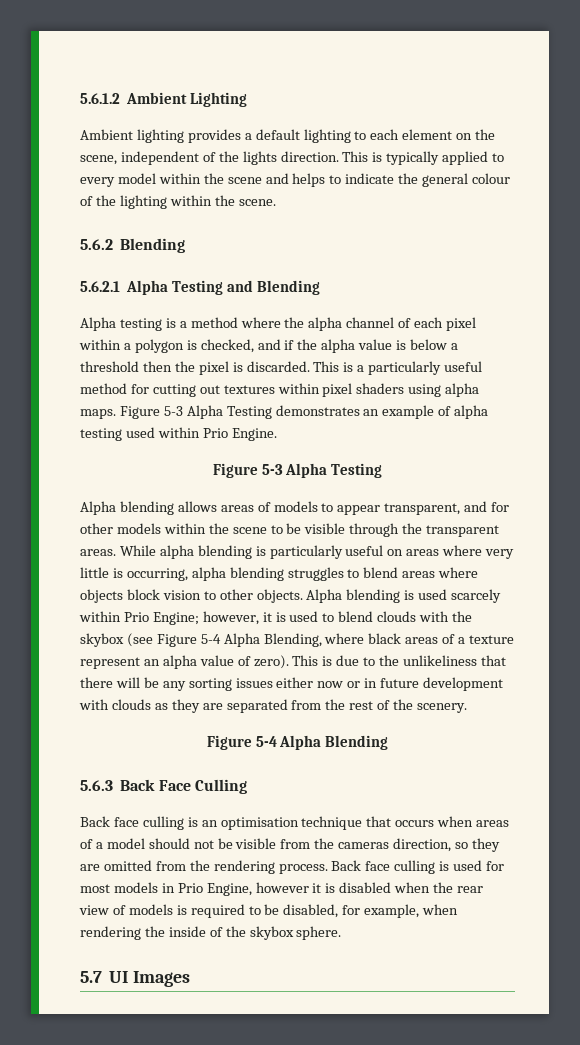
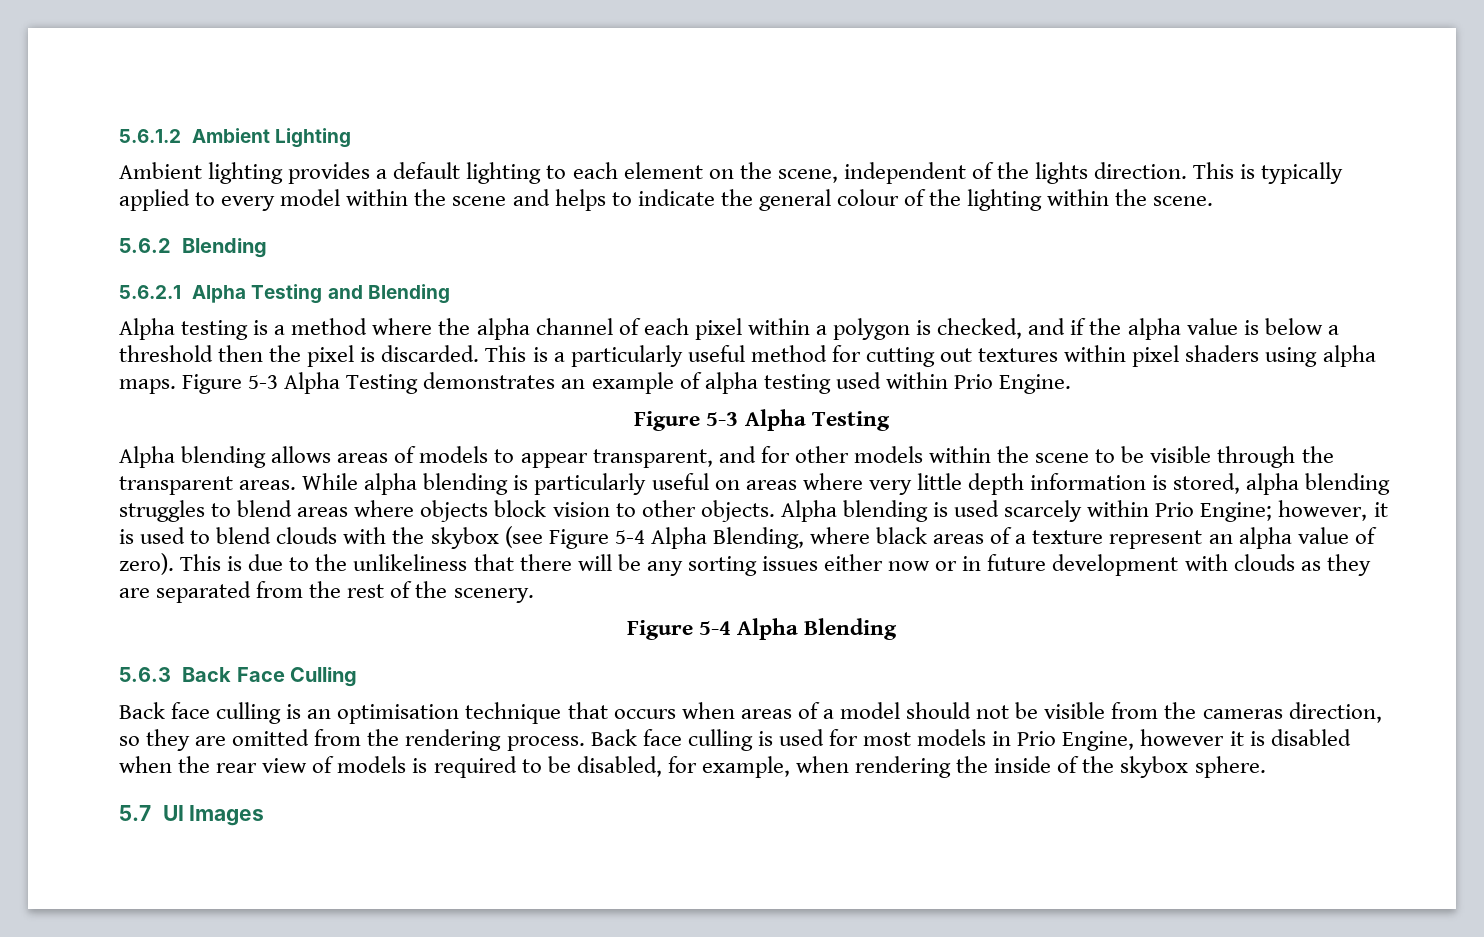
[112,568,188,581] is occurring, -> [967,473,1241,495] depth information is stored,

